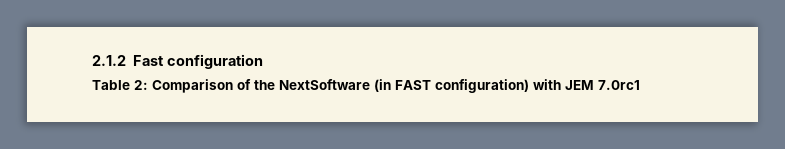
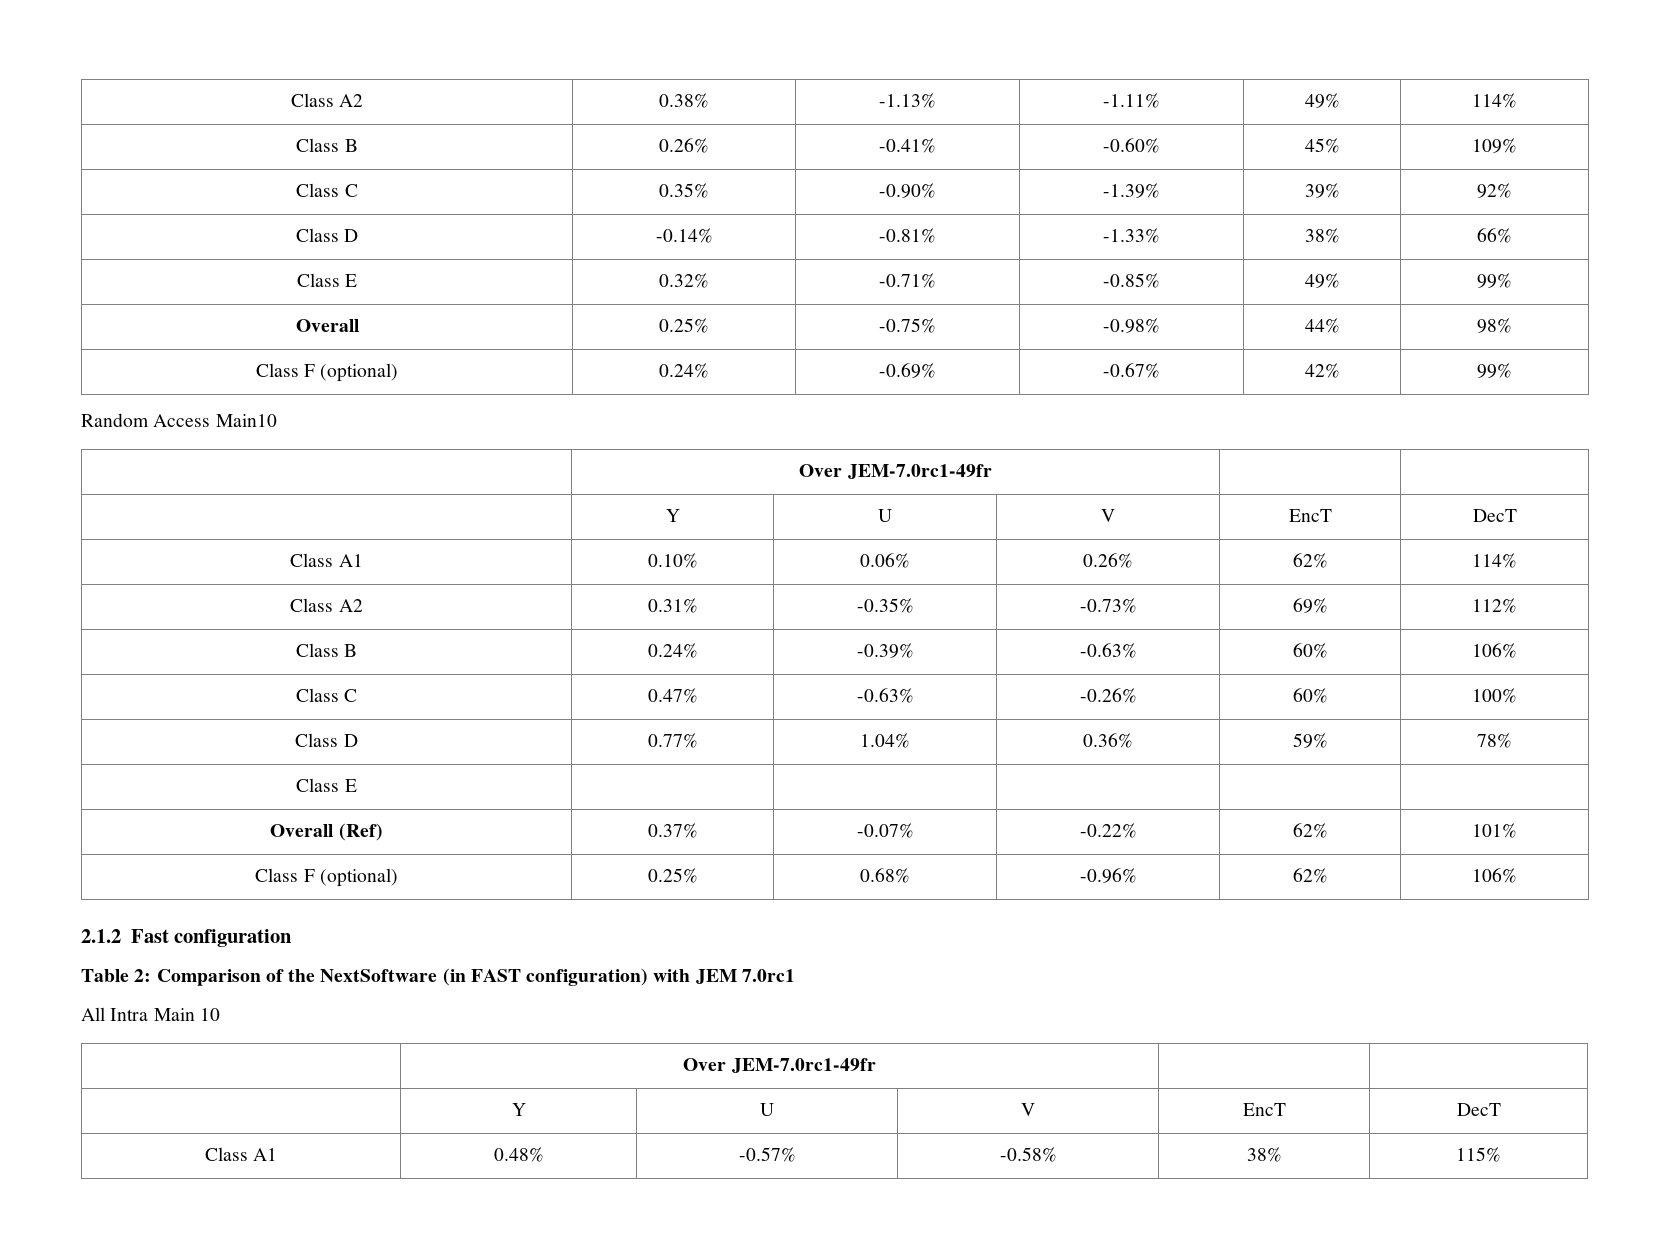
(92, 60) none -> [290,93,364,107] [659,93,709,108] [879,93,936,108] [1103,93,1160,108] [1304,93,1340,108] [1472,93,1517,108] [296,138,358,152] [659,138,709,153] [879,138,936,153] [1103,138,1160,153] [1304,138,1340,153] [1472,138,1517,153] [296,183,358,197] [659,183,709,198] [879,183,936,198] [1103,183,1160,198] [1304,183,1340,198] [1477,183,1512,198] [295,228,359,242] [655,228,713,243] [879,228,936,243] [1103,228,1160,243] [1304,228,1340,243] [1477,228,1512,243] [296,273,358,287] [659,273,709,288] [879,273,936,288] [1103,273,1160,288] [1304,273,1340,288] [1477,273,1512,288] [295,319,359,332] [659,318,709,333] [879,318,936,333] [1103,318,1160,333] [1304,318,1340,333] [1477,318,1512,333] [255,363,399,382] [659,363,709,378] [879,363,936,378] [1103,363,1160,378] [1304,363,1340,378] [1477,363,1512,378] [81,413,277,427] [799,464,992,479] [665,509,680,522] [878,509,892,522] [1101,509,1115,522] [1288,509,1332,522] [1472,509,1517,522] [290,553,363,567] [647,553,698,568] [860,553,910,568] [1083,553,1133,568] [1292,553,1328,568] [1472,553,1517,568] [290,598,363,612] [647,598,698,613] [856,598,914,613] [1079,598,1137,613] [1292,598,1328,613] [1472,598,1517,613] [295,643,358,657] [647,643,698,658] [856,643,914,658] [1079,643,1137,658] [1292,643,1328,658] [1472,643,1517,658] [295,688,358,702] [647,688,698,703] [856,688,914,703] [1079,688,1137,703] [1292,688,1328,703] [1472,688,1517,703] [295,733,358,747] [647,733,698,748] [860,733,910,748] [1083,733,1133,748] [1292,733,1328,748] [1477,733,1512,748] [296,778,357,792] [270,823,383,841] [647,823,698,838] [856,823,914,838] [1079,823,1137,838] [1292,823,1328,838] [1472,823,1517,838] [255,868,398,887] [647,868,698,883] [860,868,910,883] [1079,868,1137,883] [1292,868,1328,883] [1472,868,1517,883] Class A2 | 0.38% | -1.13% | -1.11% | 49% | 114% // Class B | 0.26% | -0.41% | -0.60% | 45% | 109% // Class C | 0.35% | -0.90% | -1.39% | 39% | 92% // Class D | -0.14% | -0.81% | -1.33% | 38% | 66% // Class E | 0.32% | -0.71% | -0.85% | 49% | 99% // Overall | 0.25% | -0.75% | -0.98% | 44% | 98% // Class F (optional) | 0.24% | -0.69% | -0.67% | 42% | 99% // Random Access Main10 // | Over JEM-7.0rc1-49fr | | // | Y | U | V | EncT | DecT // Class A1 | 0.10% | 0.06% | 0.26% | 62% | 114% // Class A2 | 0.31% | -0.35% | -0.73% | 69% | 112% // Class B | 0.24% | -0.39% | -0.63% | 60% | 106% // Class C | 0.47% | -0.63% | -0.26% | 60% | 100% // Class D | 0.77% | 1.04% | 0.36% | 59% | 78% // Class E | | | | | // Overall (Ref) | 0.37% | -0.07% | -0.22% | 62% | 101% // Class F (optional) | 0.25% | 0.68% | -0.96% | 62% | 106% //
(640, 85) none -> [81,1007,220,1021] [683,1058,876,1073] [511,1103,526,1116] [760,1103,774,1116] [1021,1103,1035,1116] [1242,1103,1286,1116] [1456,1103,1501,1116] [204,1147,278,1161] [493,1147,544,1162] [738,1147,796,1162] [999,1147,1057,1162] [1246,1147,1282,1162] [1456,1147,1501,1162] // All Intra Main 10 // | Over JEM-7.0rc1-49fr | | // | Y | U | V | EncT | DecT // Class A1 | 0.48% | -0.57% | -0.58% | 38% | 115%

